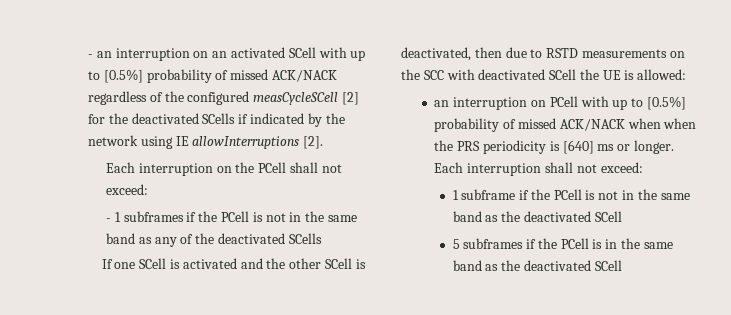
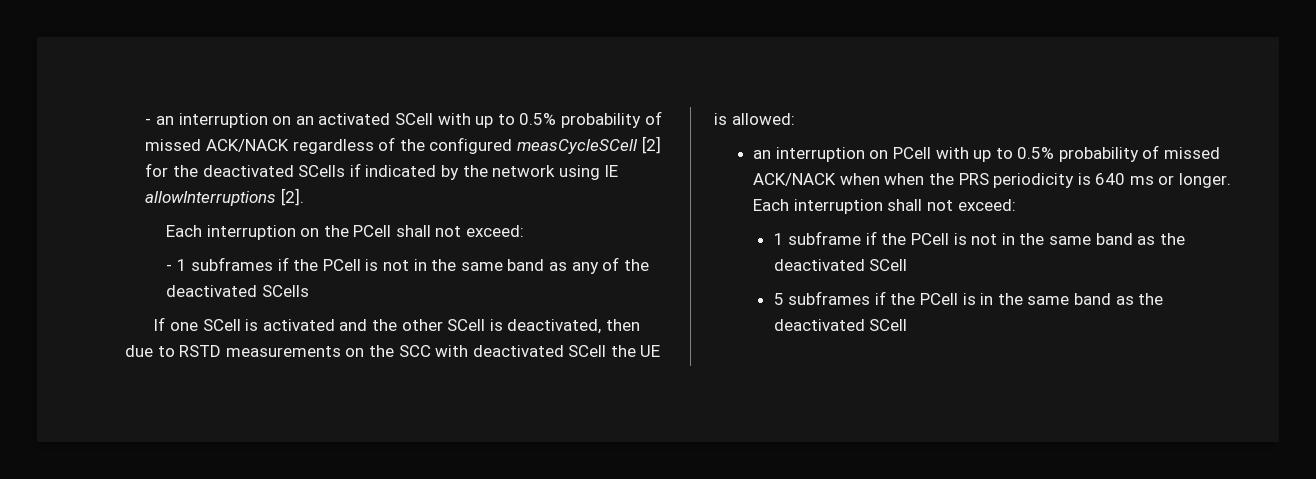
[103,69,143,83] [0.5%] -> [519,113,557,125] 0.5%
[646,96,686,110] [0.5%] -> [1017,147,1055,159] 0.5%
[562,140,594,154] [640] -> [1095,173,1126,185] 640

